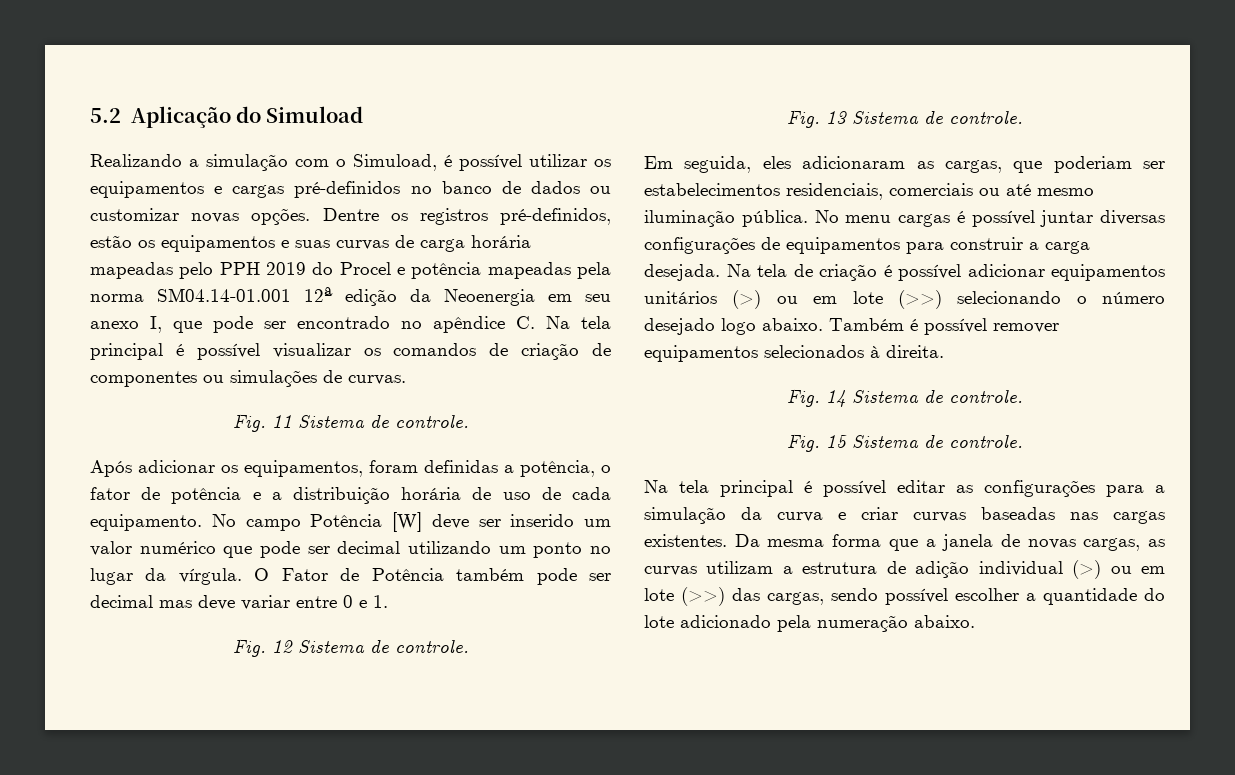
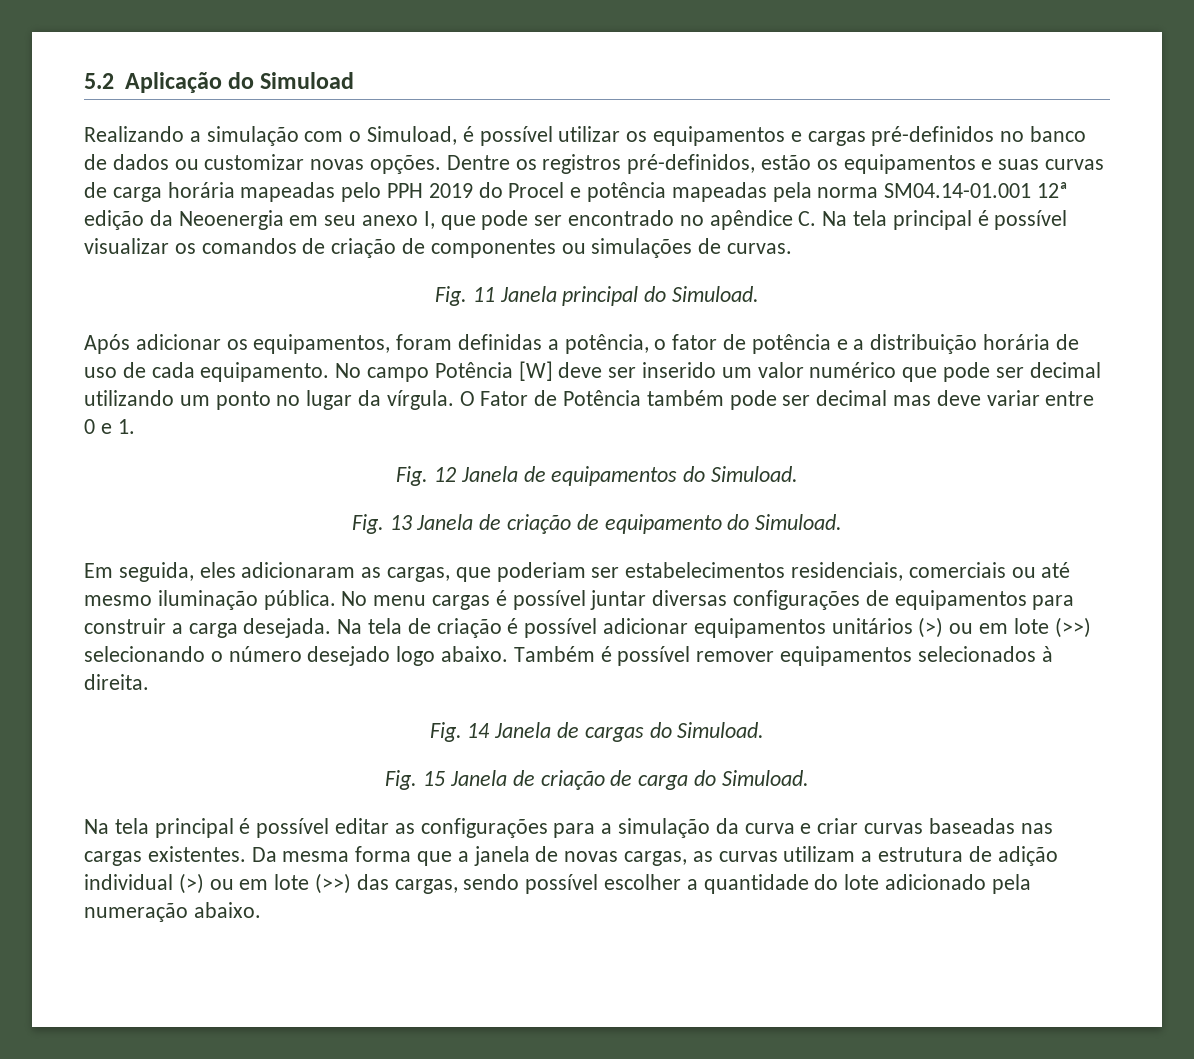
[297,415,469,428] Sistema de controle. -> [499,286,760,306] Janela principal do Simuload.
[297,640,469,653] [786,110,1023,128] Sistema de controle. // Fig. 13 Sistema de controle. -> [460,466,798,486] [351,514,843,534] Janela de equipamentos do Simuload. // Fig. 13 Janela de criação de equipamento do Simuload.
[851,390,1023,403] [786,434,1023,452] Sistema de controle. // Fig. 15 Sistema de controle. -> [494,722,765,742] [385,770,809,790] Janela de cargas do Simuload. // Fig. 15 Janela de criação de carga do Simuload.

